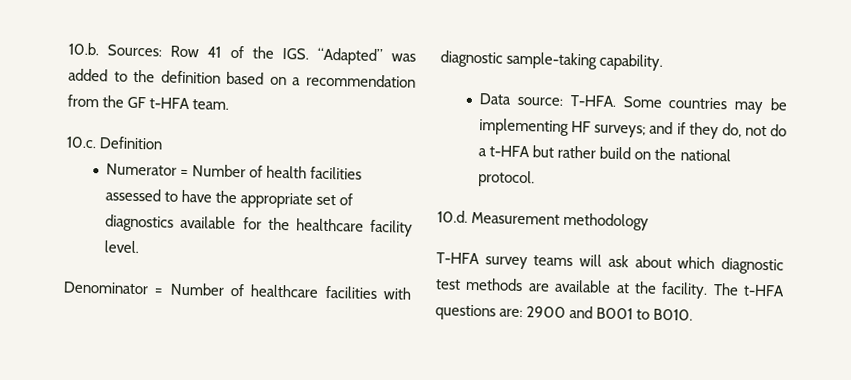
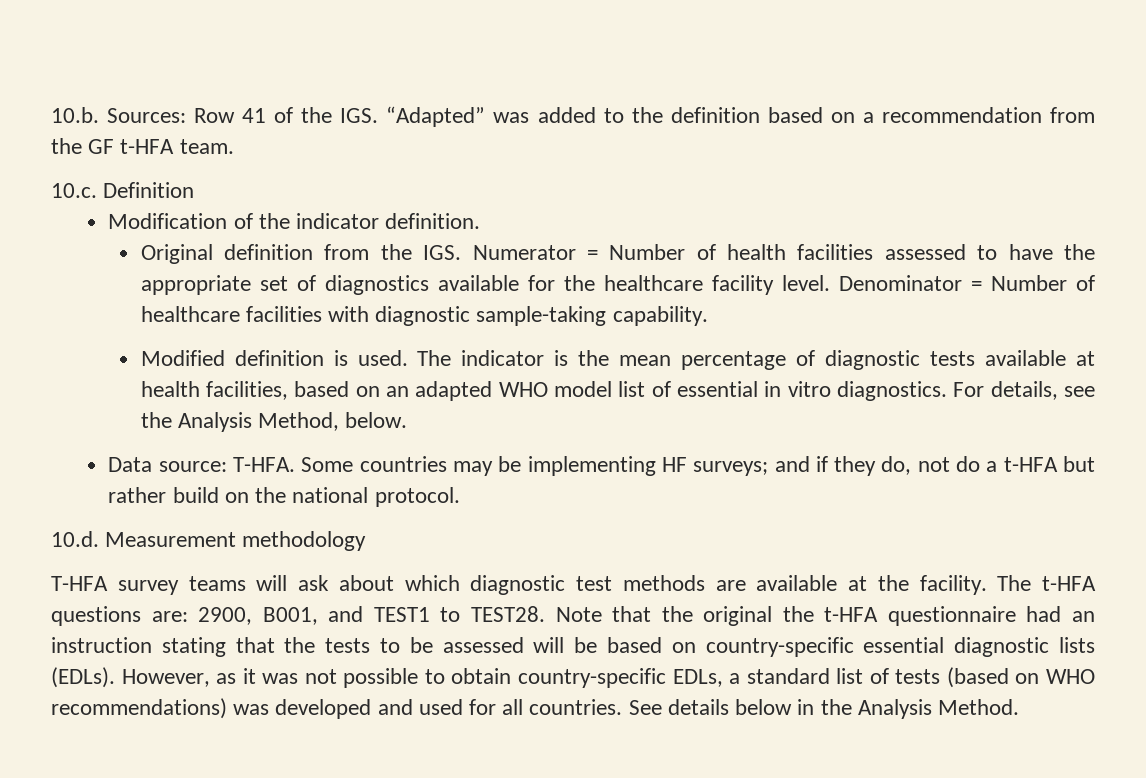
(164, 143) none -> [108,213,481,229] [140,244,462,264] Modification of the indicator definition. // Original definition from the IGS.
(140, 247) // -> (830, 283) none
(664, 62) none -> [140,350,1095,370] [140,381,1095,401] [140,412,408,432] // Modified definition is used. The indicator is the mean percentage of diagnostic tests available at health facilities, based on an adapted WHO model list of essential in vitro diagnostics. For details, see the Analysis Method, below.
[526,306,694,321] 2900 and B001 to B010. -> [198,606,1095,626] [51,637,1095,657] [51,667,1095,688] [51,698,1019,719] 2900, B001, and TEST1 to TEST28. Note that the original the t-HFA questionnaire had an instruction stating that the tests to be assessed will be based on country-specific essential diagnostic lists (EDLs). However, as it was not possible to obtain country-specific EDLs, a standard list of tests (based on WHO recommendations) was developed and used for all countries. See details below in the Analysis Method.

